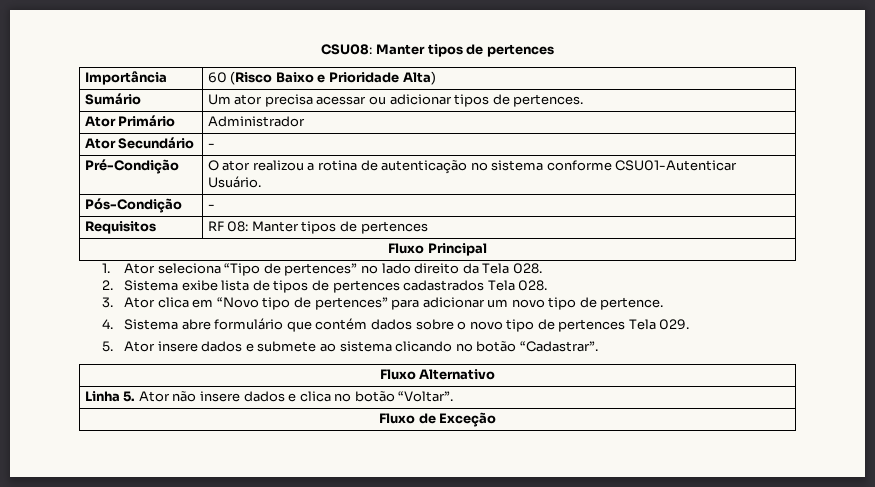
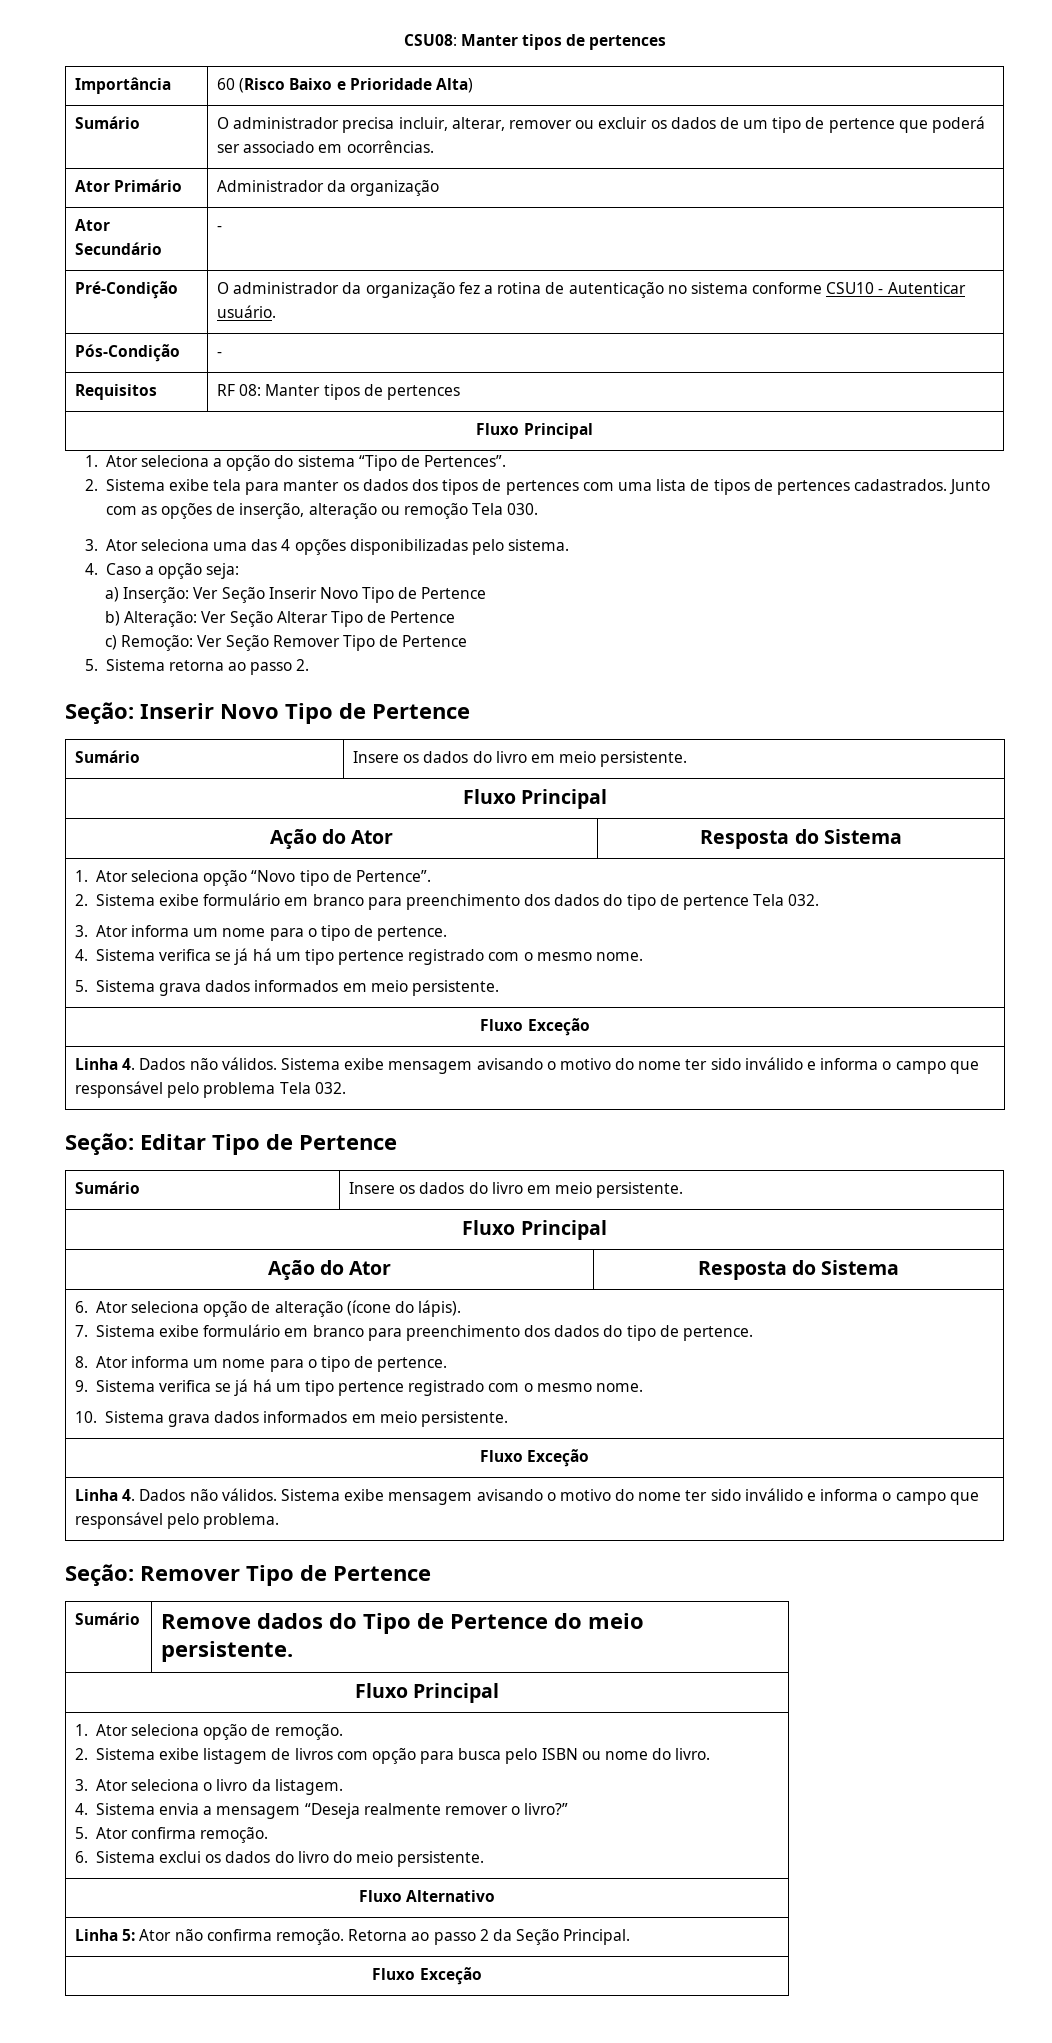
[207,94,584,107] Um ator precisa acessar ou adicionar tipos de pertences. -> [217,116,986,133] [217,140,434,153] O administrador precisa incluir, alterar, remover ou excluir os dados de um tipo de pertence que poderá ser associado em ocorrências.
(305, 121) none -> [327,180,440,196] da organização
[222,160,304,171] ator realizou -> [233,282,480,298] administrador da organização fez
[615,160,738,171] [207,176,261,188] CSU01-Autenticar Usuário. -> [826,282,966,294] [217,305,277,318] CSU10 - Autenticar usuário.
[224,263,542,276] [101,280,218,291] “Tipo de pertences” no lado direito da Tela 028. // 2. Sistema exibe -> [213,455,507,471] [85,479,652,495] a opção do sistema “Tipo de Pertences”. // 2. Sistema exibe tela para manter os dados dos tipos de pertences com uma
[403,280,548,291] [101,297,664,310] [101,318,690,332] [101,341,598,352] cadastrados Tela 028. // 3. Ator clica em “Novo tipo de pertences” para adicionar um novo tipo de pertence. // 4. Sistema abre formulário que contém dados sobre o novo tipo de pertences Tela 029. // 5. Ator insere dados e submete ao sistema clicando no botão “Cadastrar”. -> [854,479,991,495] [105,503,539,519] [85,539,570,555] [85,563,240,579] [105,587,487,603] [105,611,456,627] [105,635,468,651] [85,659,310,675] [65,702,470,724] [75,750,141,763] [353,751,688,767] [462,789,608,809] [269,829,394,849] [700,829,902,849] [75,870,431,886] [75,893,820,910] [75,925,448,941] [75,948,644,965] [75,980,499,996] [480,1018,590,1036] [75,1057,979,1074] [75,1081,346,1098] [65,1133,397,1155] [75,1181,141,1194] [349,1182,684,1198] [462,1220,607,1240] [267,1260,392,1280] [697,1260,900,1280] [75,1300,462,1317] [75,1324,754,1341] [75,1356,448,1372] [75,1379,644,1396] [75,1411,508,1427] [479,1449,590,1467] [75,1488,979,1505] [75,1512,280,1529] [65,1564,431,1586] [75,1612,141,1625] [161,1613,645,1634] [161,1641,294,1662] [354,1683,500,1703] [75,1724,343,1740] [75,1748,711,1764] [75,1779,343,1795] [75,1803,569,1819] [75,1827,269,1843] [75,1851,485,1867] cadastrados. Junto com as opções de inserção, alteração ou remoção Tela 030. // 3. Ator seleciona uma das 4 opções disponibilizadas pelo sistema. // 4. Caso a opção seja: // a) Inserção: Ver Seção Inserir Novo Tipo de Pertence // b) Alteração: Ver Seção Alterar Tipo de Pertence // c) Remoção: Ver Seção Remover Tipo de Pertence // 5. Sistema retorna ao passo 2. // Seção: Inserir Novo Tipo de Pertence // Sumário | Insere os dados do livro em meio persistente. // Fluxo Principal // Ação do Ator | Resposta do Sistema // 1. Ator seleciona opção “Novo tipo de Pertence”. // 2. Sistema exibe formulário em branco para preenchimento dos dados do tipo de pertence Tela 032. // 3. Ator informa um nome para o tipo de pertence. // 4. Sistema verifica se já há um tipo pertence registrado com o mesmo nome. // 5. Sistema grava dados informados em meio persistente. // Fluxo Exceção // Linha 4. Dados não válidos. Sistema exibe mensagem avisando o motivo do nome ter sido inválido e informa o campo que responsável pelo problema Tela 032. // Seção: Editar Tipo de Pertence // Sumário | Insere os dados do livro em meio persistente. // Fluxo Principal // Ação do Ator | Resposta do Sistema // 6. Ator seleciona opção de alteração (ícone do lápis). // 7. Sistema exibe formulário em branco para preenchimento dos dados do tipo de pertence. // 8. Ator informa um nome para o tipo de pertence. // 9. Sistema verifica se já há um tipo pertence registrado com o mesmo nome. // 10. Sistema grava dados informados em meio persistente. // Fluxo Exceção // Linha 4. Dados não válidos. Sistema exibe mensagem avisando o motivo do nome ter sido inválido e informa o campo que responsável pelo problema. // Seção: Remover Tipo de Pertence // Sumário | Remove dados do Tipo de Pertence do meio persistente. // Fluxo Principal // 1. Ator seleciona opção de remoção. // 2. Sistema exibe listagem de livros com opção para busca pelo ISBN ou nome do livro. // 3. Ator seleciona o livro da listagem. // 4. Sistema envia a mensagem “Deseja realmente remover o livro?” // 5. Ator confirma remoção. // 6. Sistema exclui os dados do livro do meio persistente.
[123,391,136,402] 5. -> [122,1929,136,1941] 5:
[199,391,454,402] [378,413,436,424] insere dados e clica no botão “Voltar”. // Fluxo de -> [206,1929,631,1945] [372,1968,416,1980] confirma remoção. Retorna ao passo 2 da Seção Principal. // Fluxo

